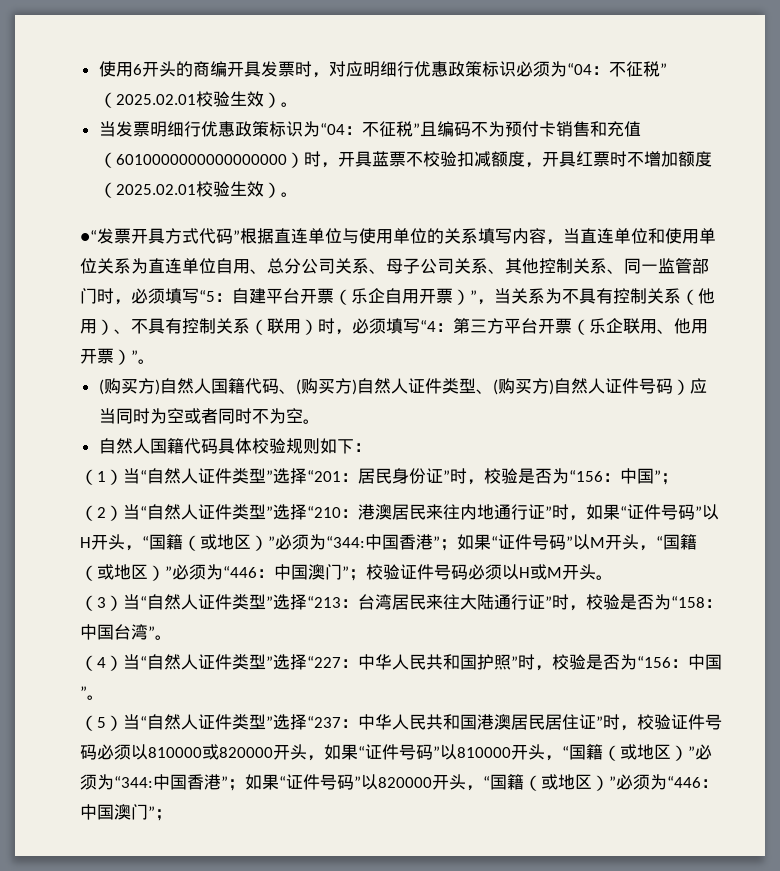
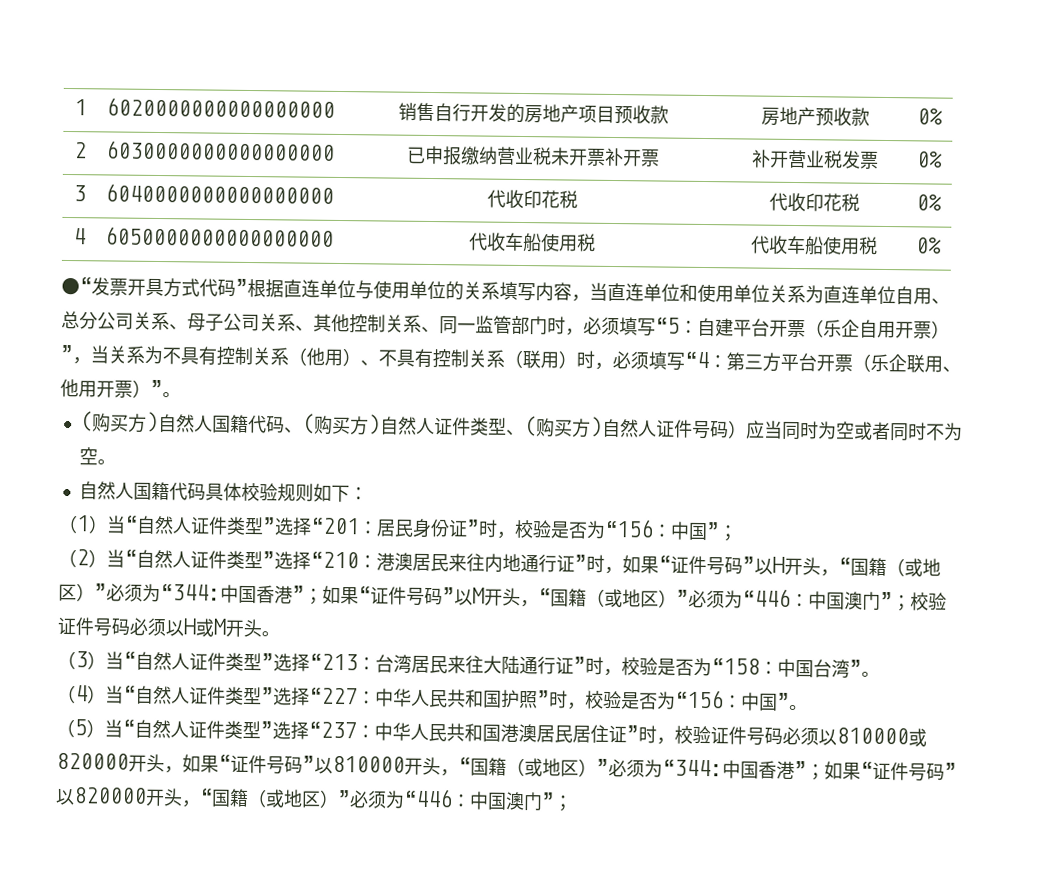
[98,61,667,78] [98,91,298,108] [98,121,641,137] [98,151,712,168] [98,181,298,198] 使用6开头的商编开具发票时，对应明细行优惠政策标识必须为“04：不征税”（2025.02.01校验生效）。 // 当发票明细行优惠政策标识为“04：不征税”且编码不为预付卡销售和充值（6010000000000000000）时，开具蓝票不校验扣减额度，开具红票时不增加额度（2025.02.01校验生效）。 -> [73,99,87,116] [105,97,335,118] [398,102,669,125] [760,106,870,127] [917,108,943,125] [73,142,87,159] [105,140,335,161] [407,145,660,167] [750,149,879,169] [916,151,943,168] [72,185,86,202] [104,183,334,204] [487,189,578,210] [768,192,860,213] [916,194,942,211] [72,228,86,245] [104,226,334,247] [469,232,596,253] [750,235,878,256] [916,237,942,254] 1 | 6020000000000000000 | 销售自行开发的房地产项目预收款 | 房地产预收款 | 0% // 2 | 6030000000000000000 | 已申报缴纳营业税未开票补开票 | 补开营业税发票 | 0% // 3 | 6040000000000000000 | 代收印花税 | 代收印花税 | 0% // 4 | 6050000000000000000 | 代收车船使用税 | 代收车船使用税 | 0%

